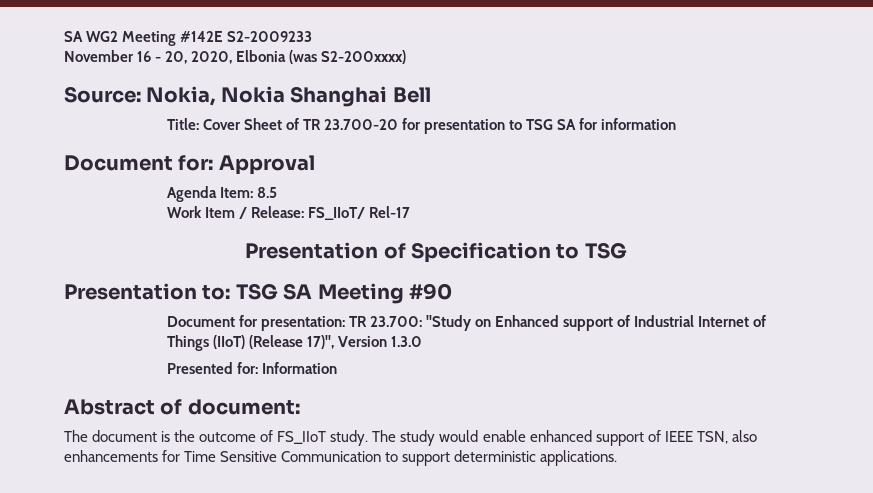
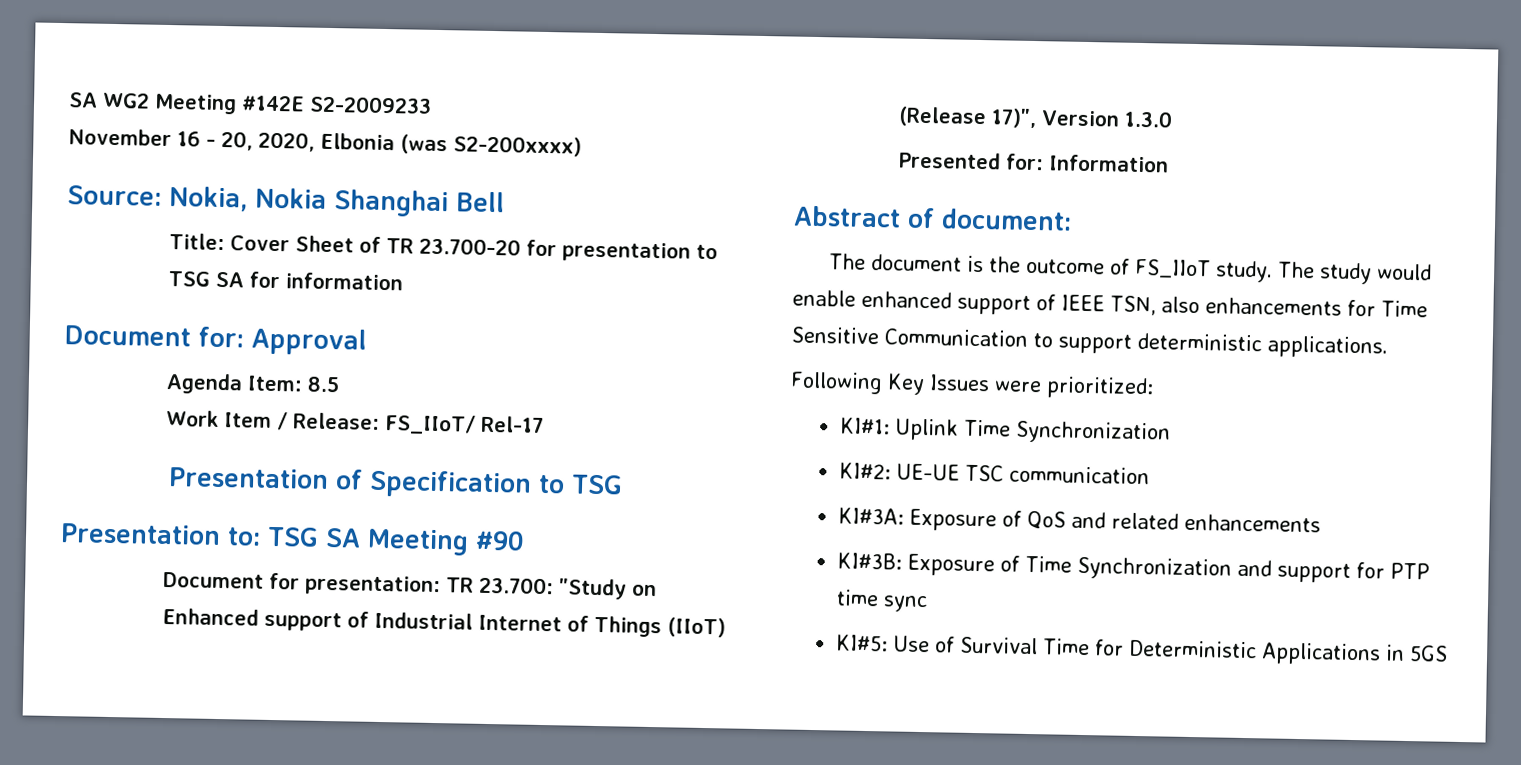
(618, 458) none -> [790,371,1154,400] [839,417,1171,445] [838,462,1150,485] [837,507,1321,533] [836,552,1430,583] [835,589,928,613] [835,634,1448,666] // Following Key Issues were prioritized: // KI#1: Uplink Time Synchronization // KI#2: UE-UE TSC communication // KI#3A: Exposure of QoS and related enhancements // KI#3B: Exposure of Time Synchronization and support for PTP time sync // KI#5: Use of Survival Time for Deterministic Applications in 5GS

